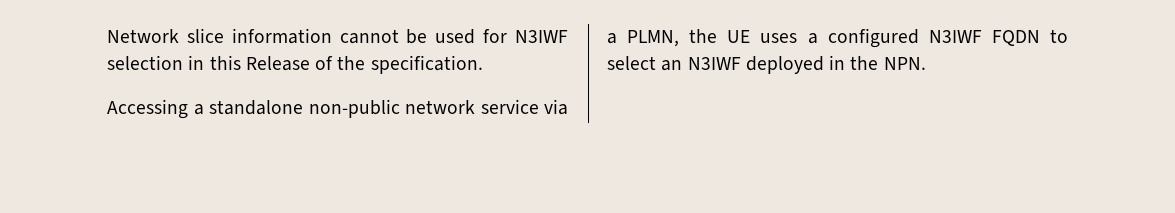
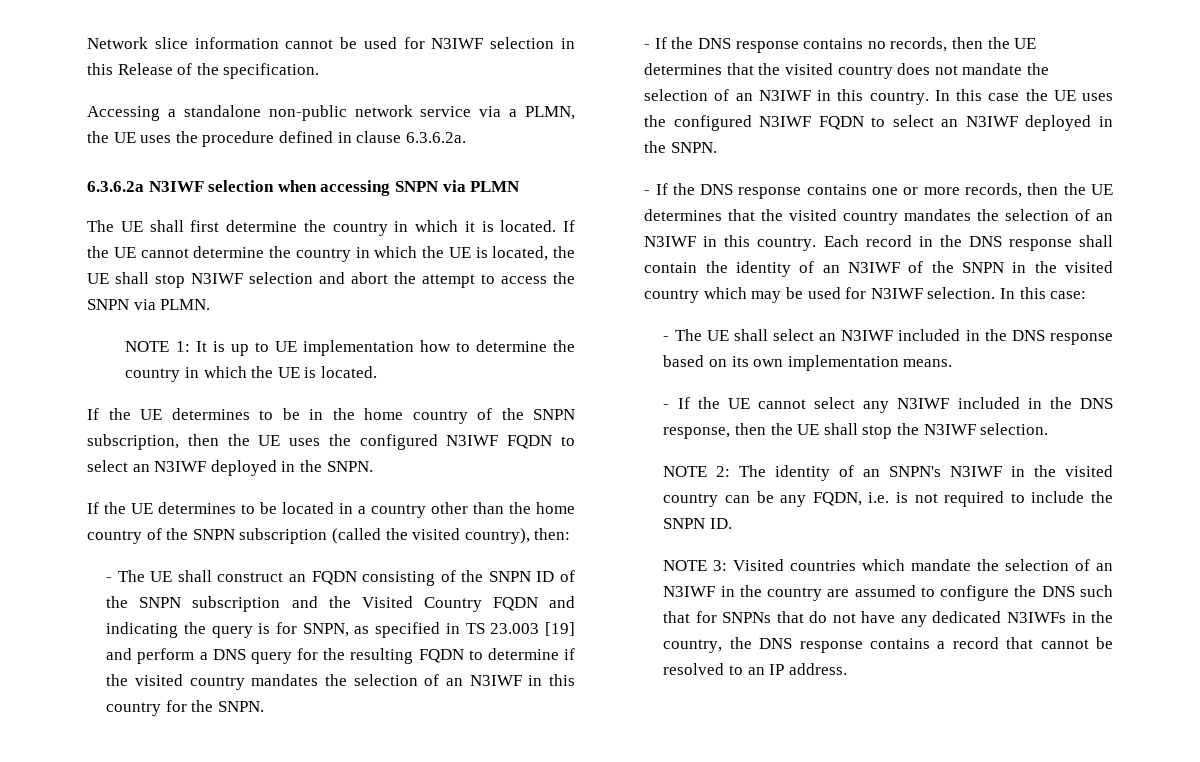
[807,33,818,44] a -> [175,131,466,147] [87,180,521,196] [87,220,575,236] [87,246,575,262] [87,272,575,288] [87,299,211,310] [125,340,575,356] [125,366,377,382] [87,408,575,424] [87,434,351,450] the procedure defined in clause 6.3.6.2a. // 6.3.6.2a N3IWF selection when accessing SNPN via PLMN // The UE shall first determine the country in which it is located. If the UE cannot determine the country in which the UE is located, the UE shall stop N3IWF selection and abort the attempt to access the SNPN via PLMN. // NOTE 1: It is up to UE implementation how to determine the country in which the UE is located. // If the UE determines to be in the home country of the SNPN subscription, then the UE uses the
[883,57,926,70] NPN. -> [326,461,373,472] [87,502,575,518] [87,528,571,544] [106,570,576,586] [106,596,575,612] [106,622,575,638] [106,648,575,664] [106,674,575,690] [106,700,264,716] [644,37,1037,53] [644,63,1049,79] [644,89,1113,105] [644,115,1113,131] [644,141,717,153] [644,183,1113,199] [644,209,1113,225] [644,235,1113,251] [644,261,1113,277] [644,287,1087,303] [663,329,1114,345] [663,355,953,371] [663,397,1114,413] [663,423,1049,439] [663,465,1113,481] [663,491,1113,507] [663,518,733,529] [663,559,1113,571] [663,585,1113,601] [663,611,1113,627] [663,637,1113,653] [663,663,847,675] SNPN. // If the UE determines to be located in a country other than the home country of the SNPN subscription (called the visited country), then: // - The UE shall construct an FQDN consisting of the SNPN ID of the SNPN subscription and the Visited Country FQDN and indicating the query is for SNPN, as specified in TS 23.003 [19] and perform a DNS query for the resulting FQDN to determine if the visited country mandates the selection of an N3IWF in this country for the SNPN. // - If the DNS response contains no records, then the UE determines that the visited country does not mandate the selection of an N3IWF in this country. In this case the UE uses the configured N3IWF FQDN to select an N3IWF deployed in the SNPN. // - If the DNS response contains one or more records, then the UE determines that the visited country mandates the selection of an N3IWF in this country. Each record in the DNS response shall contain the identity of an N3IWF of the SNPN in the visited country which may be used for N3IWF selection. In this case: // - The UE shall select an N3IWF included in the DNS response based on its own implementation means. // - If the UE cannot select any N3IWF included in the DNS response, then the UE shall stop the N3IWF selection. // NOTE 2: The identity of an SNPN's N3IWF in the visited country can be any FQDN, i.e. is not required to include the SNPN ID. // NOTE 3: Visited countries which mandate the selection of an N3IWF in the country are assumed to configure the DNS such that for SNPNs that do not have any dedicated N3IWFs in the country, the DNS response contains a record that cannot be resolved to an IP address.

